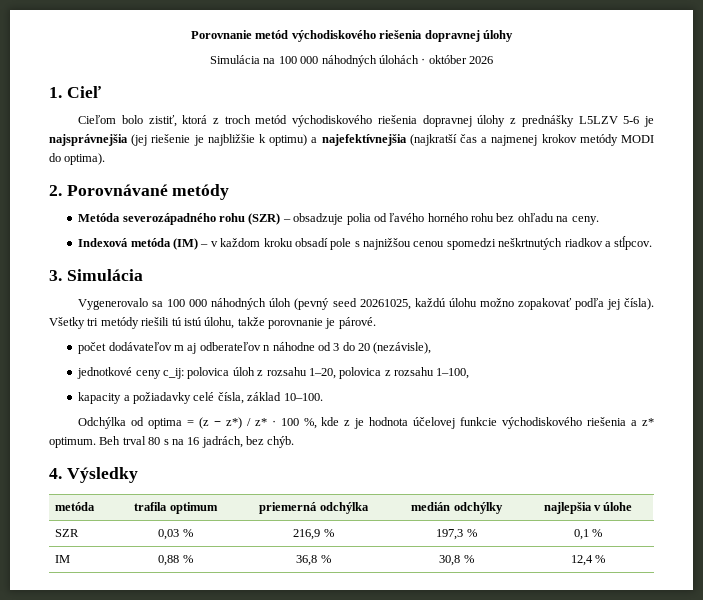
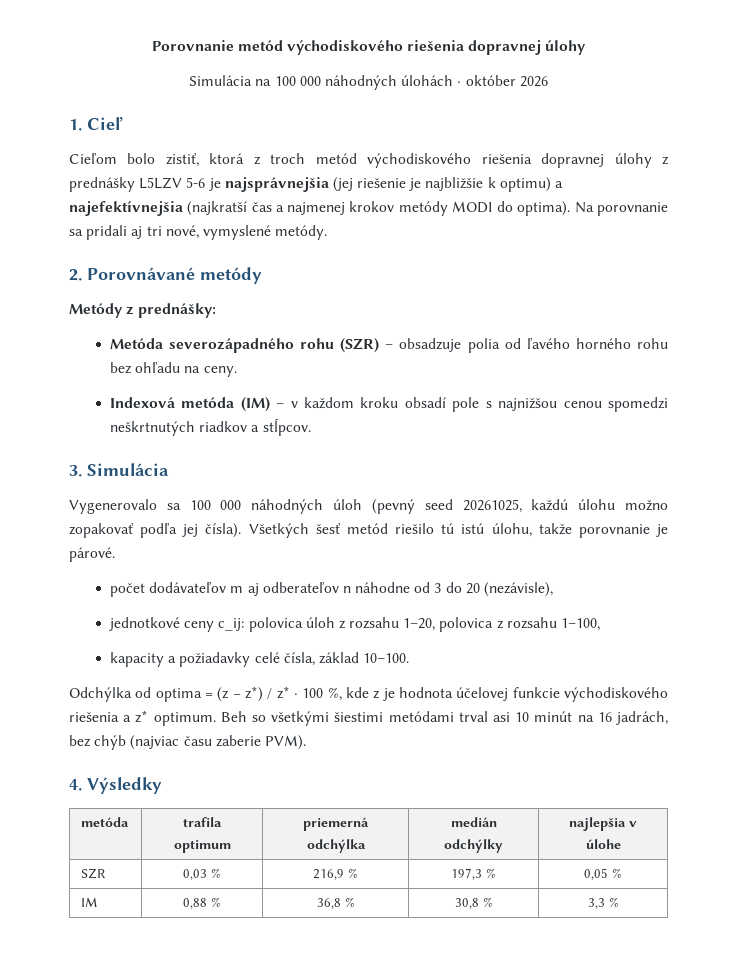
(106, 159) none -> [574,202,668,216] [69,225,328,240] Na porovnanie sa pridali aj tri nové, vymyslené metódy.
(230, 192) none -> [69,303,217,318] // Metódy z prednášky:
[49,317,170,329] Všetky tri metódy riešili -> [248,523,435,538] Všetkých šesť metód riešilo
[122,436,295,448] trval 80 s na 16 jadrách, bez chýb. -> [252,711,668,726] [69,735,306,750] so všetkými šiestimi metódami trval asi 10 minút na 16 jadrách, bez chýb (najviac času zaberie PVM).
[573,529,589,540] 0,1 -> [584,868,608,880] 0,05
[570,555,593,566] 12,4 -> [587,898,605,909] 3,3

